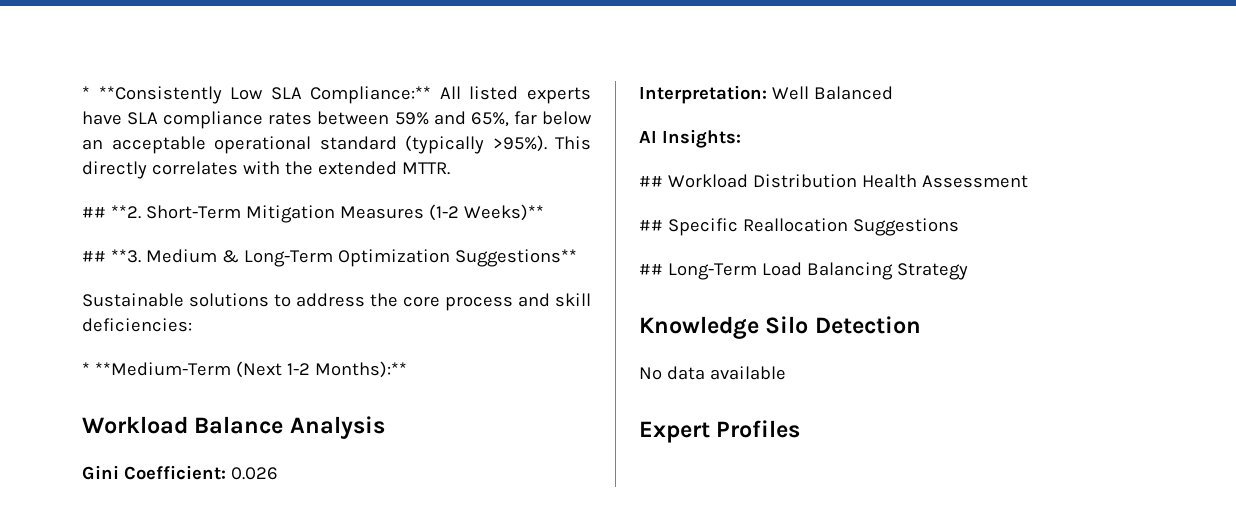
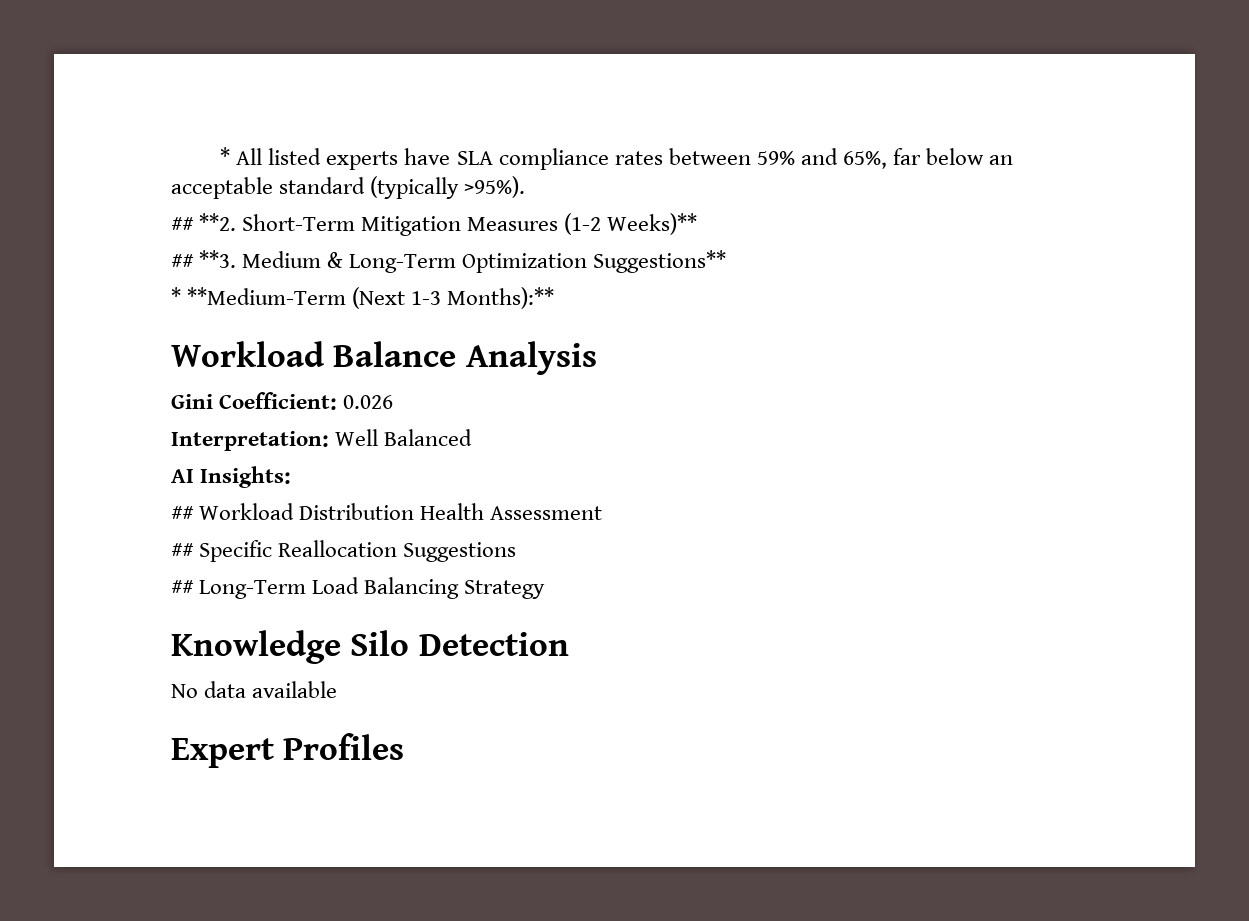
[82,86,432,104] * **Consistently Low SLA Compliance:** -> [220,147,231,165] *
[214,136,311,154] operational -> (273, 188) none
[555,136,591,150] [82,161,450,179] This directly correlates with the extended MTTR. -> (526, 187) none
[82,293,591,311] [82,318,192,332] // Sustainable solutions to address the core process and skill deficiencies: -> (727, 261) none
[286,363,310,375] 1-2 -> [411,291,442,305] 1-3

